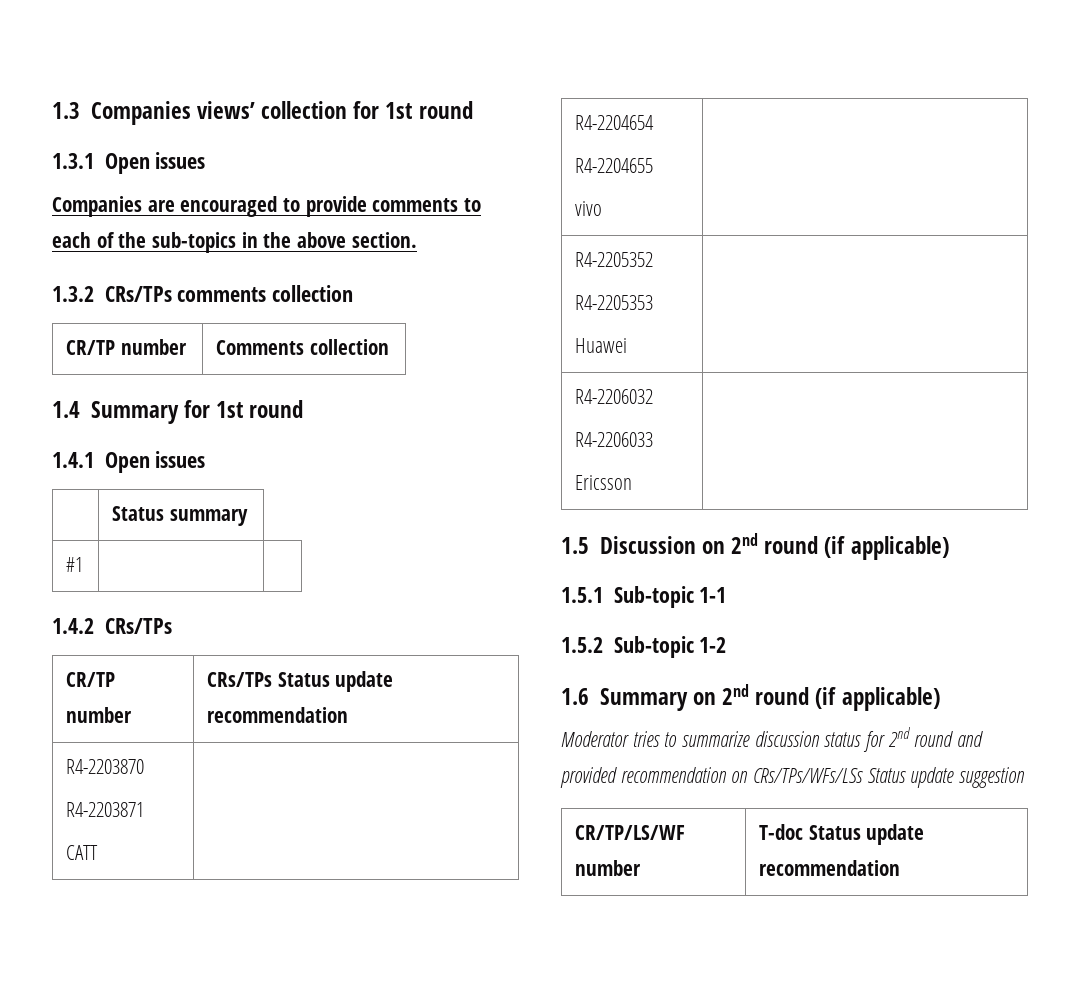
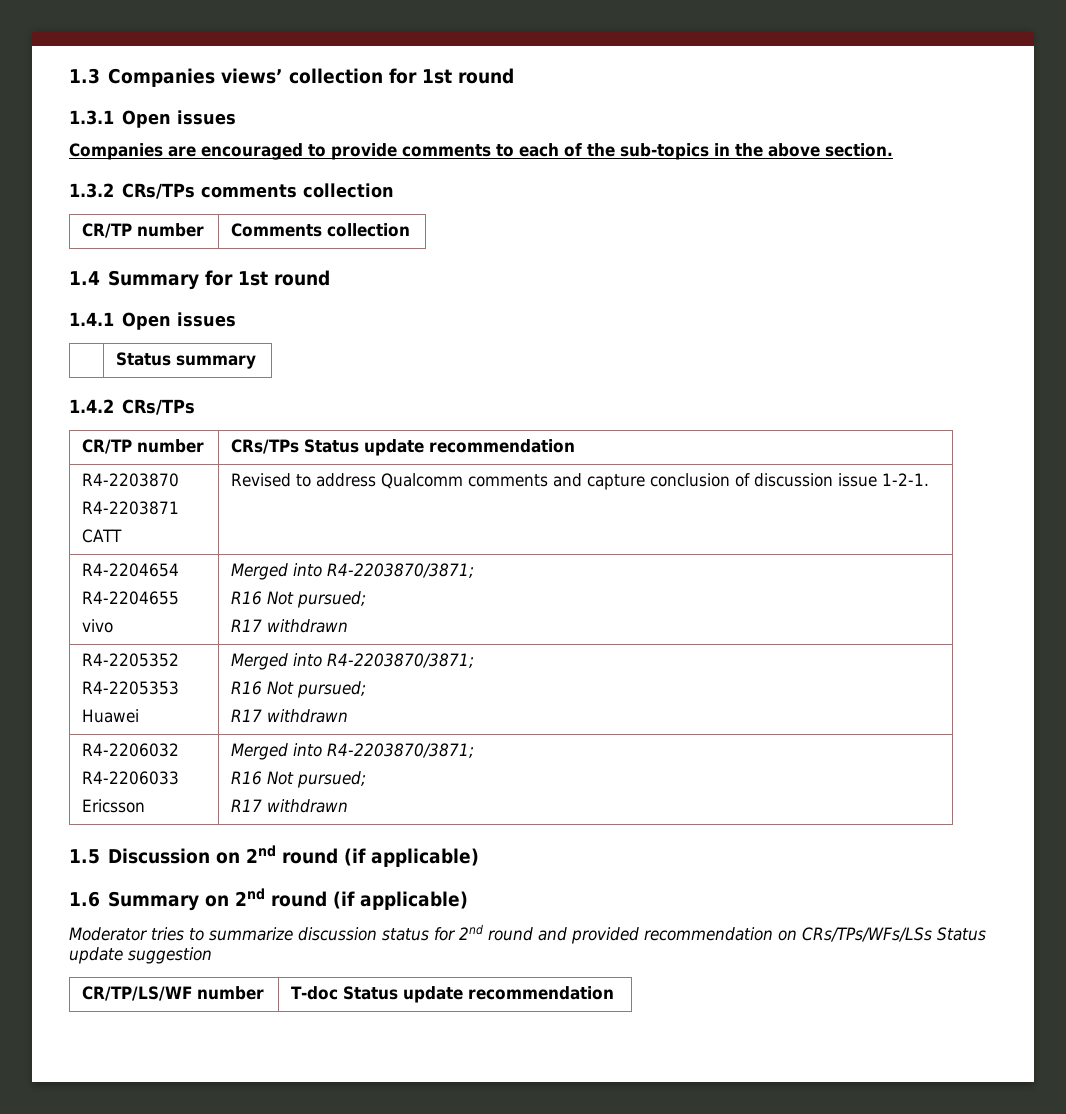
[66,557,84,572] // #1 | | -> (257, 362) none
[575,115,655,130] [575,158,654,173] [575,201,603,216] [575,252,654,267] [575,295,654,310] [575,338,628,353] [575,389,654,404] [575,432,654,447] [575,475,633,490] // R4-2204654 // R4-2204655 // vivo | // R4-2205352 // R4-2205353 // Huawei | // R4-2206032 // R4-2206033 // Ericsson | -> [231,473,930,490] [82,563,180,577] [82,591,180,605] [82,619,114,633] [231,563,475,580] [231,591,367,608] [231,619,349,633] [82,653,180,667] [82,681,180,695] [82,709,140,723] [231,653,475,670] [231,681,367,698] [231,709,349,723] [82,743,180,757] [82,771,180,785] [82,799,146,813] [231,743,475,760] [231,771,367,788] [231,799,349,813] Revised to address Qualcomm comments and capture conclusion of discussion issue 1-2-1. // R4-2204654 // R4-2204655 // vivo | Merged into R4-2203870/3871; // R16 Not pursued; // R17 withdrawn // R4-2205352 // R4-2205353 // Huawei | Merged into R4-2203870/3871; // R16 Not pursued; // R17 withdrawn // R4-2206032 // R4-2206033 // Ericsson | Merged into R4-2203870/3871; // R16 Not pursued; // R17 withdrawn
[561,586,727,608] [561,636,727,658] // 1.5.1 Sub-topic 1-1 // 1.5.2 Sub-topic 1-2 -> (480, 857) none

